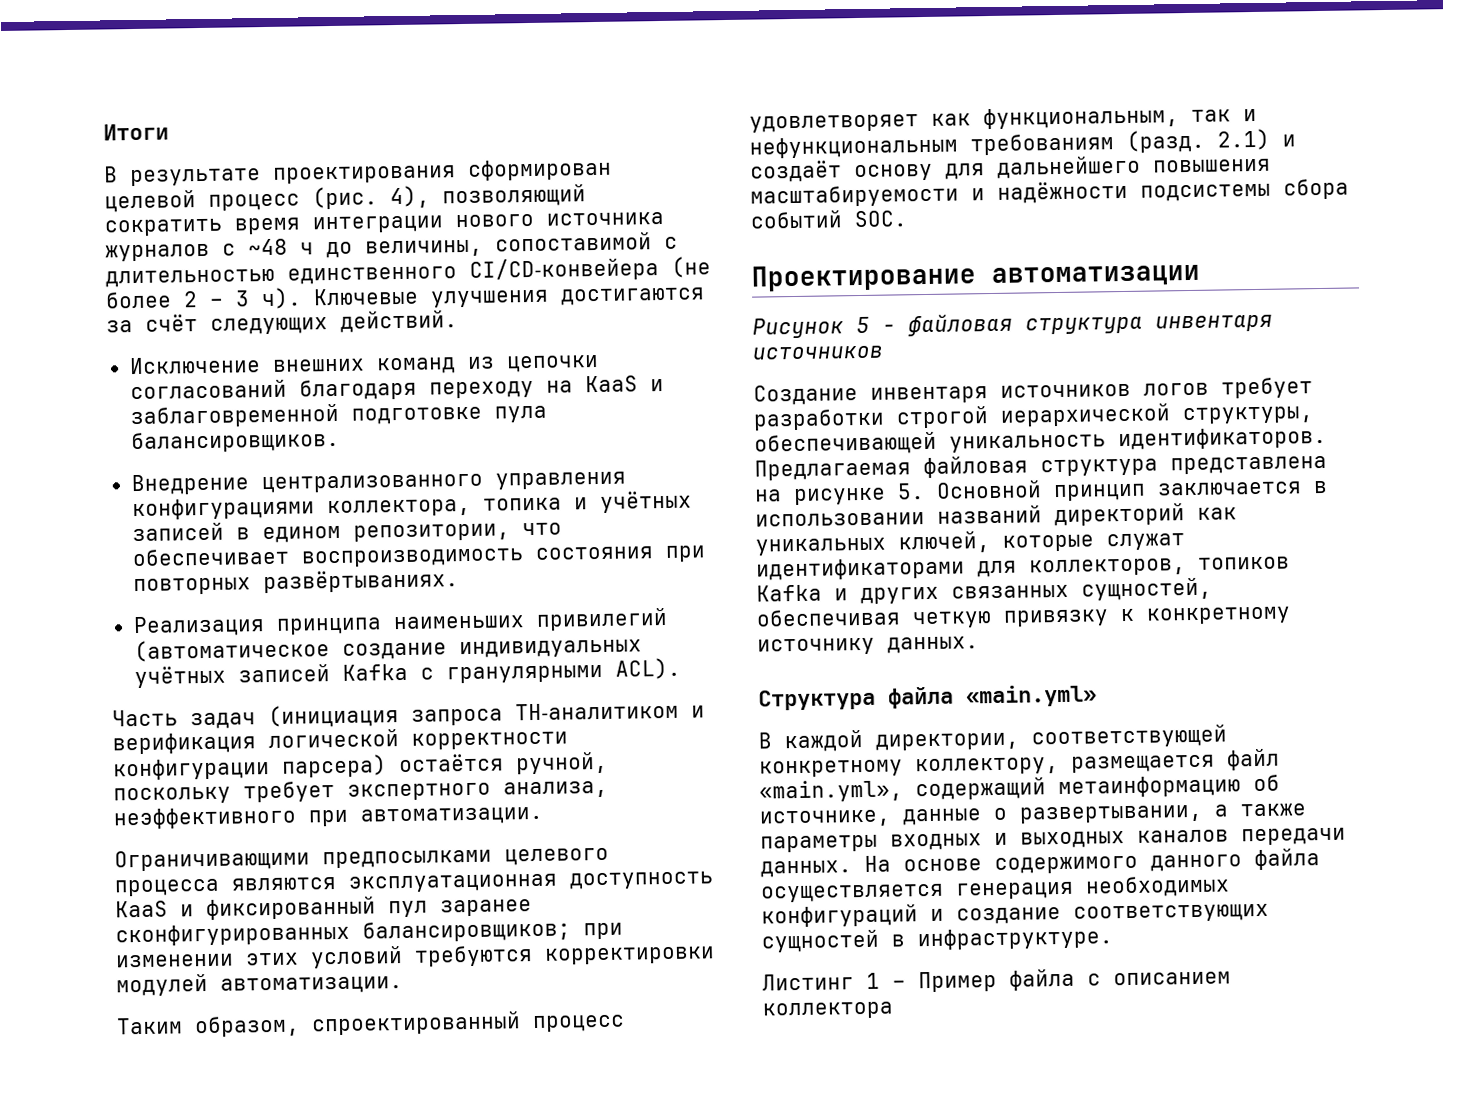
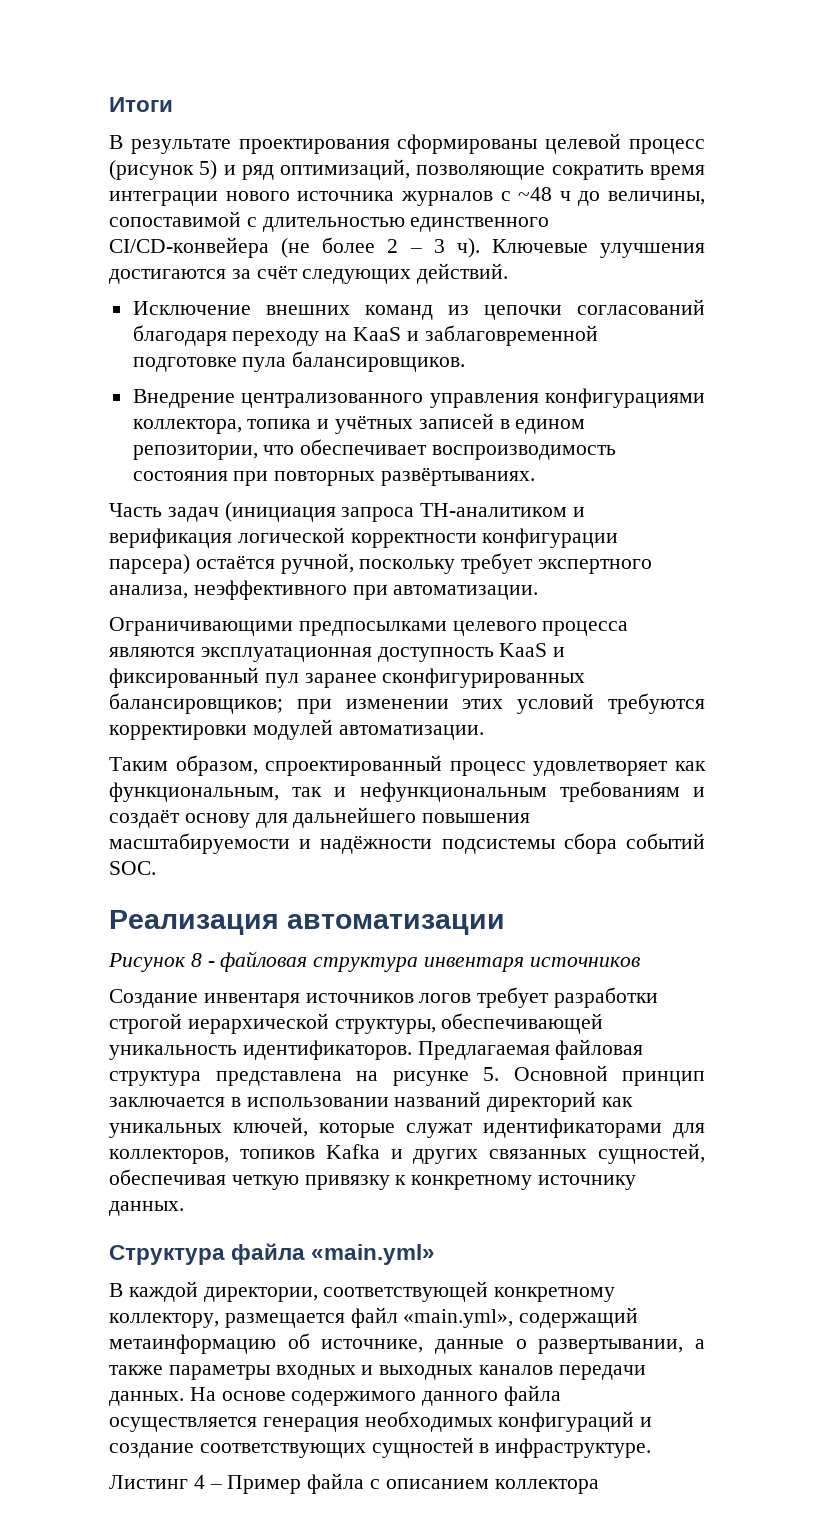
[467,158,612,181] сформирован -> [397,134,538,154] сформированы
[312,184,586,210] (рис. 4), позволяющий -> [109,159,546,180] (рисунок 5) и ряд оптимизаций, позволяющие
[132,607,668,638] [133,638,642,663] [133,657,681,689] // Реализация принципа наименьших привилегий (автоматическое создание индивидуальных учётных записей Kafka с гранулярными ACL). -> (536, 476) none
[1126,128,1270,153] (разд. 2.1) -> (680, 791) none
[751,263,976,292] Проектирование -> [109,910,279,935] Реализация
[856,316,870,334] 5 -> [190,953,202,967] 8
[866,972,880,989] 1 -> [193,1475,205,1489] 4

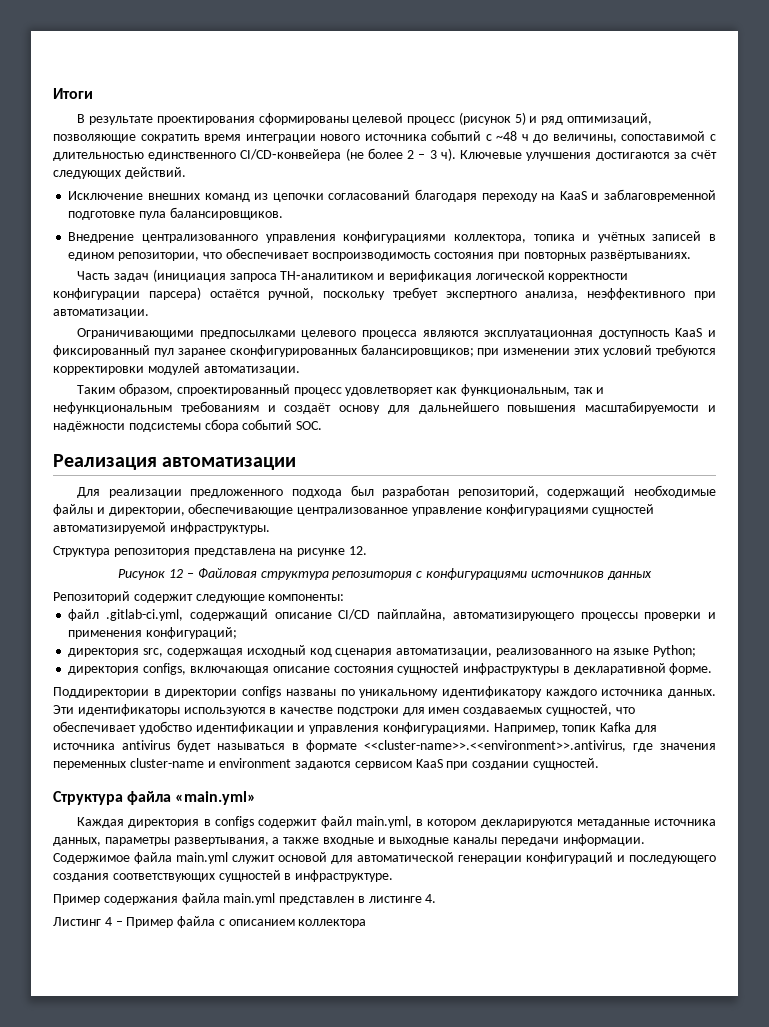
[400,191,493,206] журналов -> [431,130,482,141] событий
[108,951,640,972] [109,987,659,1008] [109,1013,604,1034] [109,1039,644,1060] [109,1065,705,1086] [109,1091,634,1112] [109,1117,705,1138] [109,1143,705,1164] [109,1169,637,1190] [109,1201,184,1216] [109,1243,436,1265] [109,1281,616,1302] [109,1307,639,1328] [109,1333,705,1354] [109,1365,646,1380] [109,1385,562,1406] [109,1411,653,1432] [109,1437,652,1458] Рисунок 8 - файловая структура инвентаря источников // Создание инвентаря источников логов требует разработки строгой иерархической структуры, обеспечивающей уникальность идентификаторов. Предлагаемая файловая структура представлена на рисунке 5. Основной принцип заключается в использовании названий директорий как уникальных ключей, которые служат идентификаторами для коллекторов, топиков Kafka и других связанных сущностей, обеспечивая четкую привязку к конкретному источнику данных. // Структура файла «main.yml» // В каждой директории, соответствующей конкретному коллектору, размещается файл «main.yml», содержащий метаинформацию об источнике, данные о развертывании, а также параметры входных и выходных каналов передачи данных. На основе содержимого данного файла осуществляется генерация необходимых конфигураций и создание соответствующих сущностей в инфраструктуре. -> [77,485,716,498] [53,503,655,516] [53,522,270,534] [53,546,367,557] [118,568,652,580] [53,591,345,603] [68,609,717,621] [68,627,238,639] [68,645,697,657] [68,663,713,675] [53,686,717,698] [53,704,635,716] [53,721,658,734] [53,739,716,752] [53,758,600,770] [53,791,257,805] [77,816,716,828] [53,834,645,846] [53,852,716,864] [53,870,394,882] [53,893,437,905] Для реализации предложенного подхода был разработан репозиторий, содержащий необходимые файлы и директории, обеспечивающие централизованное управление конфигурациями сущностей автоматизируемой инфраструктуры. // Структура репозитория представлена на рисунке 12. // Рисунок 12 – Файловая структура репозитория с конфигурациями источников данных // Репозиторий содержит следующие компоненты: // файл .gitlab-ci.yml, содержащий описание CI/CD пайплайна, автоматизирующего процессы проверки и применения конфигураций; // директория src, содержащая исходный код сценария автоматизации, реализованного на языке Python; // директория configs, включающая описание состояния сущностей инфраструктуры в декларативной форме. // Поддиректории в директории configs названы по уникальному идентификатору каждого источника данных. Эти идентификаторы используются в качестве подстроки для имен создаваемых сущностей, что обеспечивает удобство идентификации и управления конфигурациями. Например, топик Kafka для источника antivirus будет называться в формате <<cluster-name>>.<<environment>>.antivirus, где значения переменных cluster-name и environment задаются сервисом KaaS при создании сущностей. // Структура файла «main.yml» // Каждая директория в configs содержит файл main.yml, в котором декларируются метаданные источника данных, параметры развертывания, а также входные и выходные каналы передачи информации. Содержимое файла main.yml служит основой для автоматической генерации конфигураций и последующего создания соответствующих сущностей в инфраструктуре. // Пример содержания файла main.yml представлен в листинге 4.

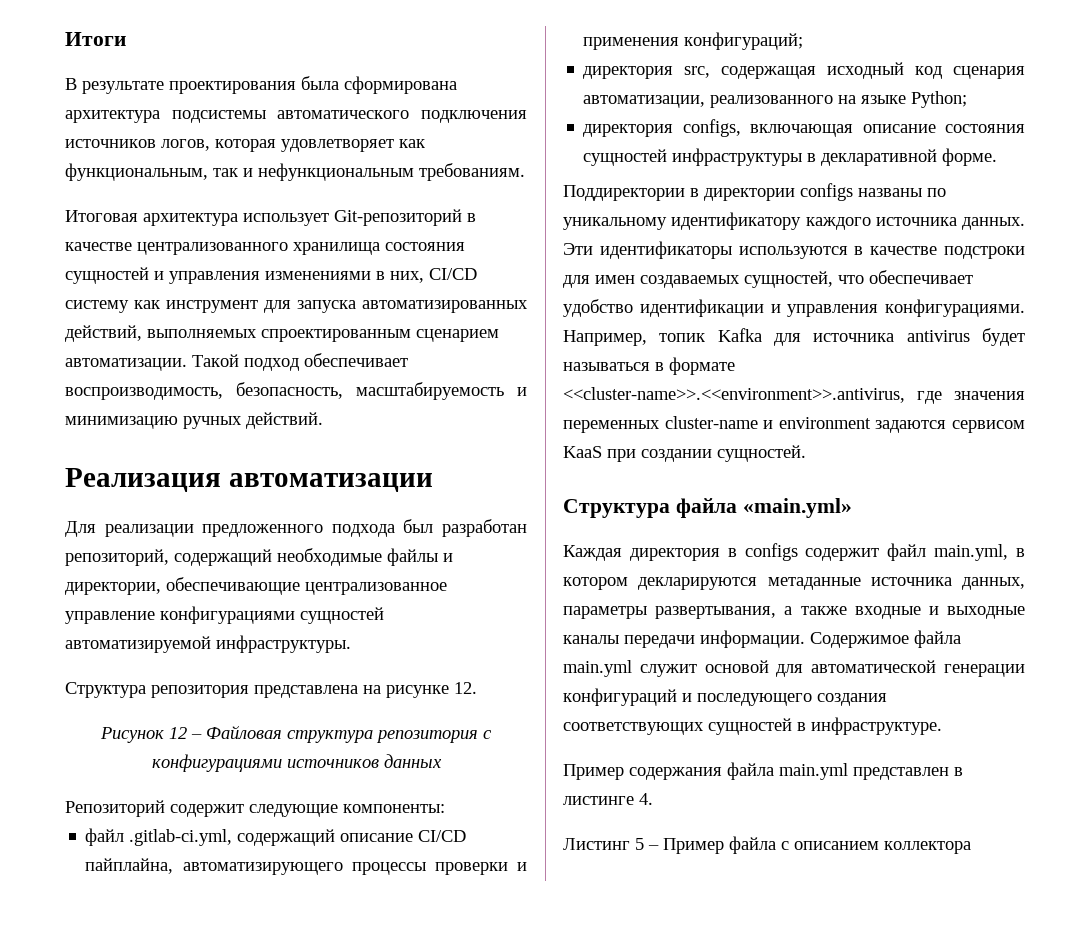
[258,112,653,125] [53,130,717,143] [53,148,718,161] [53,167,186,179] [68,189,717,202] [68,207,283,220] [68,231,717,243] [68,248,691,261] [77,269,629,282] [53,287,716,300] [53,309,149,318] [77,328,716,339] [53,344,717,357] [53,363,300,375] [77,383,342,396] сформированы целевой процесс (рисунок 5) и ряд оптимизаций, позволяющие сократить время интеграции нового источника событий с ~48 ч до величины, сопоставимой с длительностью единственного CI/CD‑конвейера (не более 2 – 3 ч). Ключевые улучшения достигаются за счёт следующих действий. // Исключение внешних команд из цепочки согласований благодаря переходу на KaaS и заблаговременной подготовке пула балансировщиков. // Внедрение централизованного управления конфигурациями коллектора, топика и учётных записей в едином репозитории, что обеспечивает воспроизводимость состояния при повторных развёртываниях. // Часть задач (инициация запроса TH‑аналитиком и верификация логической корректности конфигурации парсера) остаётся ручной, поскольку требует экспертного анализа, неэффективного при автоматизации. // Ограничивающими предпосылками целевого процесса являются эксплуатационная доступность KaaS и фиксированный пул заранее сконфигурированных балансировщиков; при изменении этих условий требуются корректировки модулей автоматизации. // Таким образом, спроектированный процесс -> [301,76,457,94] [65,110,527,123] [65,139,276,152] была сформирована архитектура подсистемы автоматического подключения источников логов, которая
[180,401,716,414] [53,419,323,432] требованиям и создаёт основу для дальнейшего повышения масштабируемости и надёжности подсистемы сбора событий SOC. -> [419,163,525,181] [65,209,476,226] [65,242,465,255] [65,267,477,284] [65,300,528,313] [65,325,499,342] [65,353,408,371] [65,382,527,400] [65,412,323,429] требованиям. // Итоговая архитектура использует Git-репозиторий в качестве централизованного хранилища состояния сущностей и управления изменениями в них, CI/CD систему как инструмент для запуска автоматизированных действий, выполняемых спроектированным сценарием автоматизации. Такой подход обеспечивает воспроизводимость, безопасность, масштабируемость и минимизацию ручных действий.
[104,917,112,926] 4 -> [635,838,644,850] 5

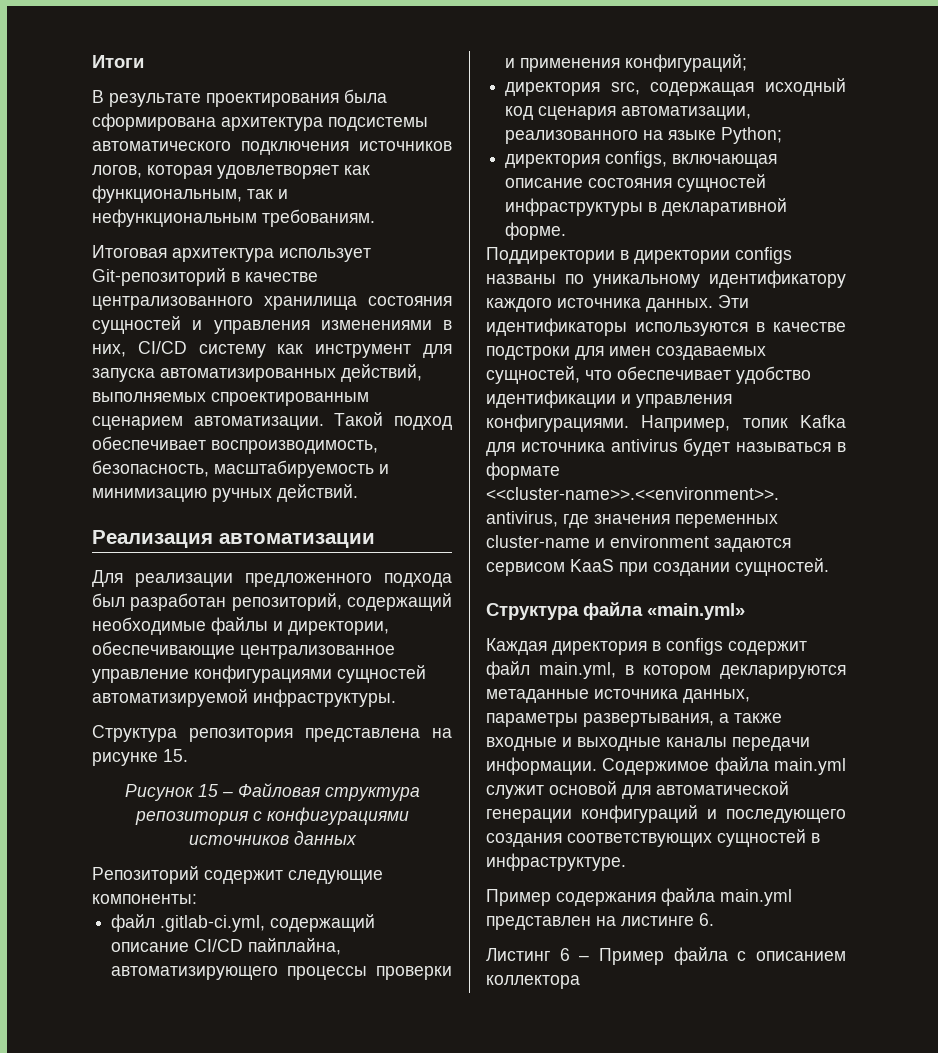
[454,682,477,694] 12. -> [163,749,188,762] 15.
[169,727,187,739] 12 -> [197,784,218,797] 15
[954,767,963,776] [563,793,653,805] в листинге 4. -> [596,913,714,926] на листинге 6.
[635,838,644,850] 5 -> [559,948,570,961] 6

